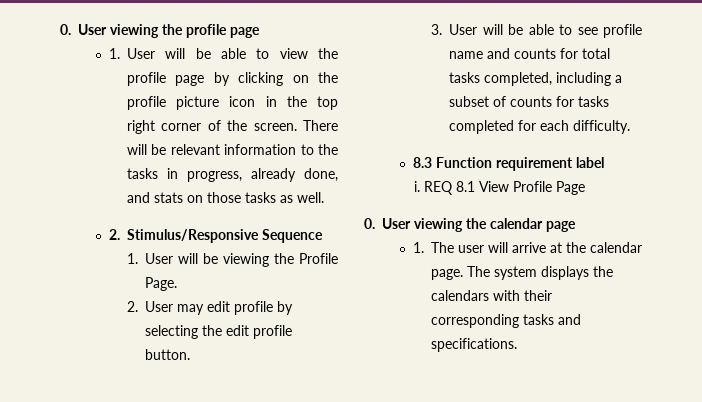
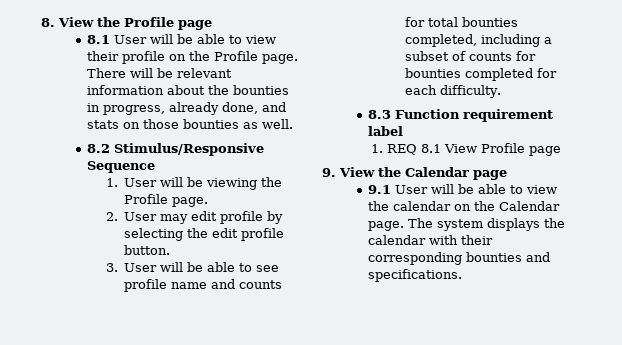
[60,24,260,38] [108,48,338,59] [126,72,338,86] [126,96,338,110] [126,120,297,134] 0. User viewing the profile page // 1. User will be able to view the profile page by clicking on the profile picture icon in the top right corner of the screen. -> [41,17,212,30] [87,34,277,44] [87,51,299,64] 8. View the Profile page // 8.1 User will be able to view their profile on the Profile page.
[300,144,338,155] [126,168,158,179] to the tasks -> [167,85,290,95] about the bounties
[244,192,276,203] tasks -> [183,119,240,129] bounties
[108,229,120,240] 2. -> [87,144,111,153] 8.2
[145,277,178,291] Page. -> [172,197,209,207] page.
[449,72,481,83] tasks -> [462,17,519,27] bounties
[578,96,610,107] tasks -> [405,68,462,78] bounties
[414,181,421,192] i. -> [370,144,383,153] 1.
[556,181,586,195] [364,218,576,232] [412,242,642,253] Page // 0. User viewing the calendar page // 1. The user will arrive at the calendar -> [528,146,561,156] [322,167,507,180] [368,184,558,194] [368,201,561,211] page // 9. View the Calendar page // 9.1 User will be able to view the calendar on the Calendar
[430,290,489,301] calendars -> [368,235,427,245] calendar
[522,314,554,325] tasks -> [466,252,523,262] bounties

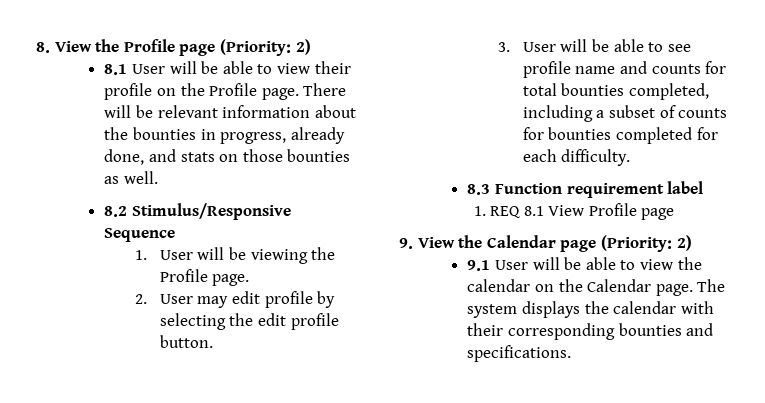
(212, 25) none -> [219,39,311,56] (Priority: 2)
(507, 175) none -> [600,235,692,252] (Priority: 2)

